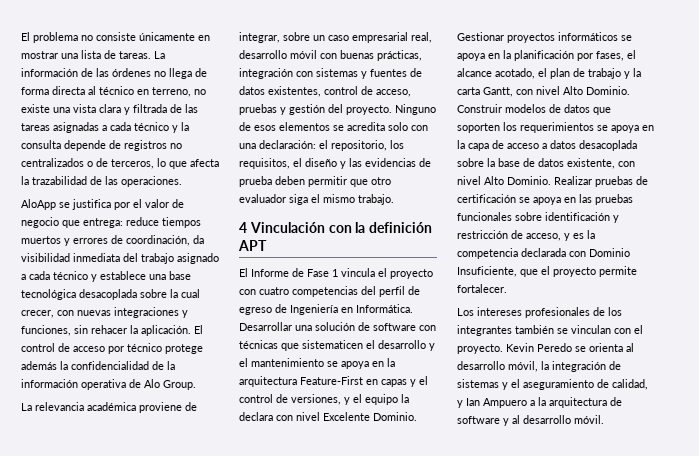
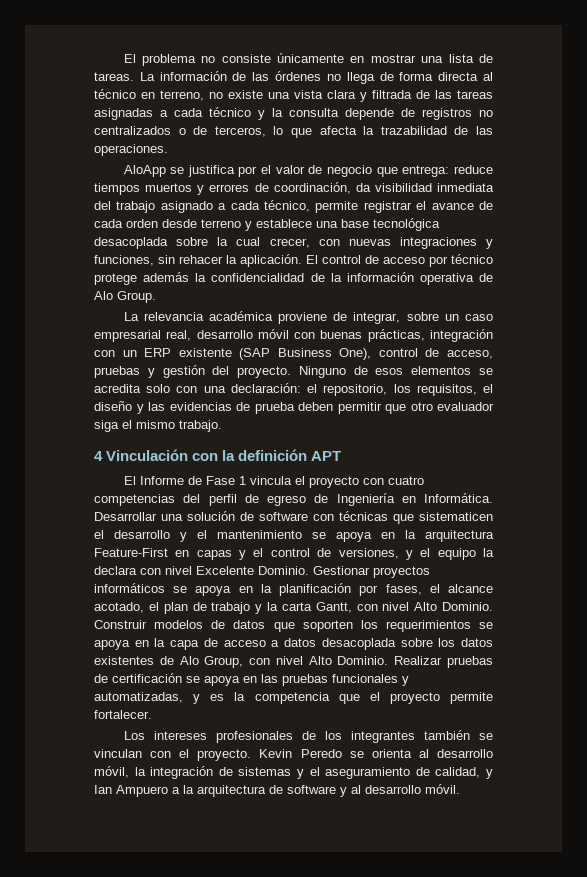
[53,271,88,280] técnico -> [264,200,493,213] [94,219,241,228] técnico, permite registrar el avance de cada orden desde terreno
[316,68,422,79] [239,86,321,97] sistemas y fuentes de datos existentes, -> [122,348,372,360] un ERP existente (SAP Business One),
[487,158,615,169] la base de datos existente, -> [438,638,494,647] [94,656,244,668] los datos existentes de Alo Group,
[515,212,619,223] [457,230,595,241] [457,248,630,259] [457,266,517,277] sobre identificación y restricción de acceso, y es la competencia declarada con Dominio Insuficiente, -> [402,676,409,686] [94,692,330,704] y automatizadas, y es la competencia

